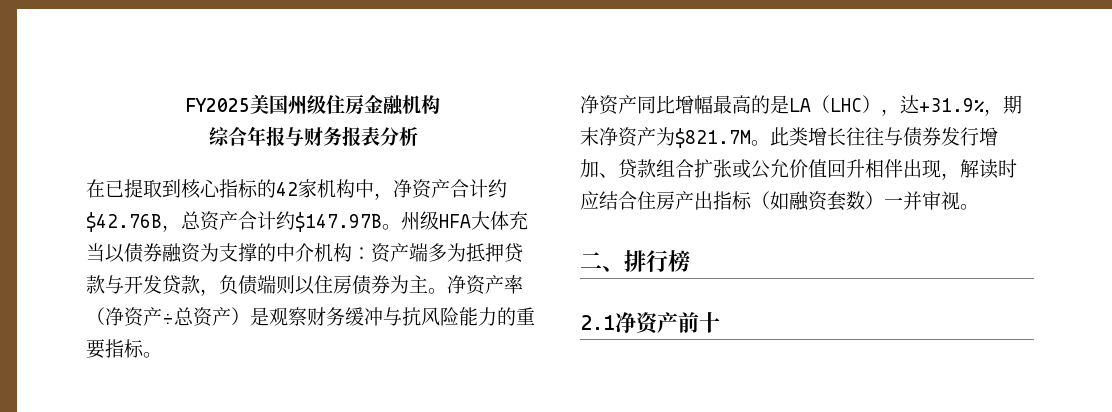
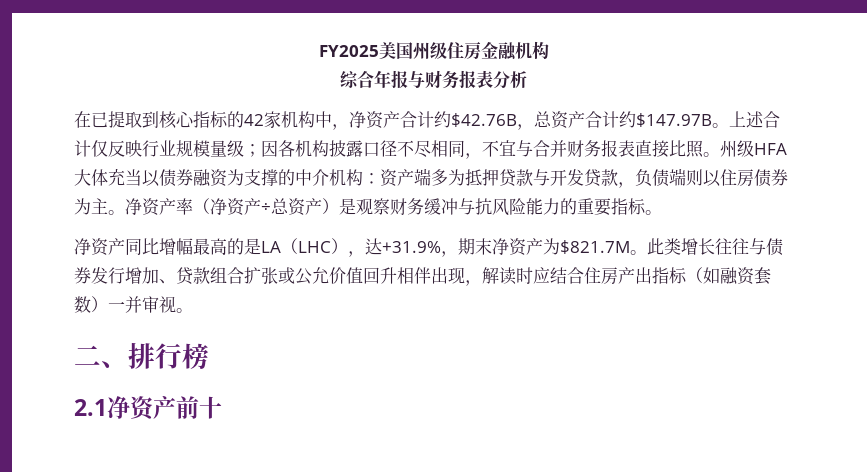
(401, 227) none -> [729,111,780,128] [74,140,720,159] 上述合计仅反映行业规模量级；因各机构披露口径不尽相同，不宜与合并财务报表直接比照。

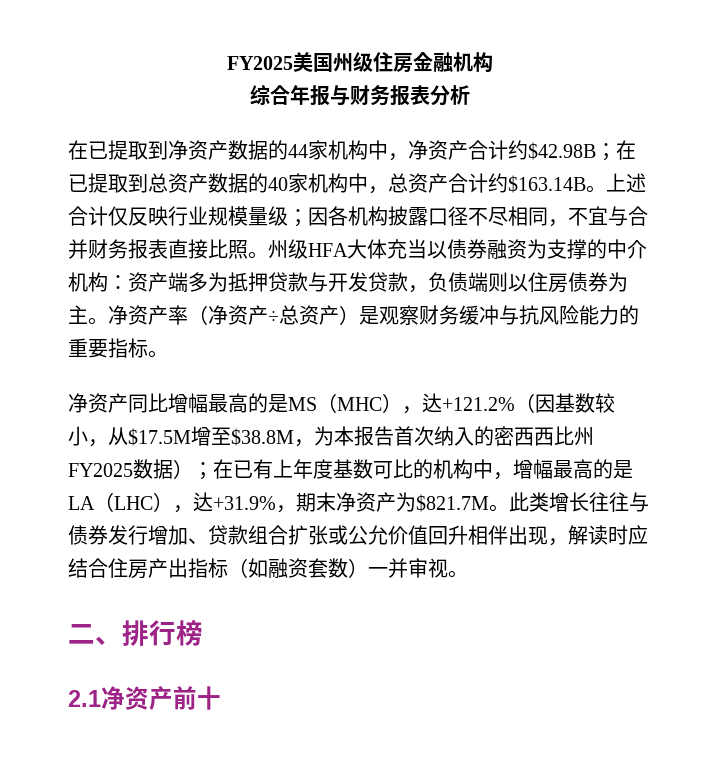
[159,111,264,129] 核心指标的42 -> [168,140,308,160] 净资产数据的44
[451,113,517,127] $42.76B -> [528,140,636,161] [68,173,368,193] $42.98B；在已提取到总资产数据的40家机构中
[636,113,712,127] $147.97B -> [508,175,586,193] $163.14B
(261, 246) none -> [288,393,615,414] [68,426,594,447] [68,459,633,480] MS（MHC），达+121.2%（因基数较小，从$17.5M增至$38.8M，为本报告首次纳入的密西西比州FY2025数据）；在已有上年度基数可比的机构中，增幅最高的是

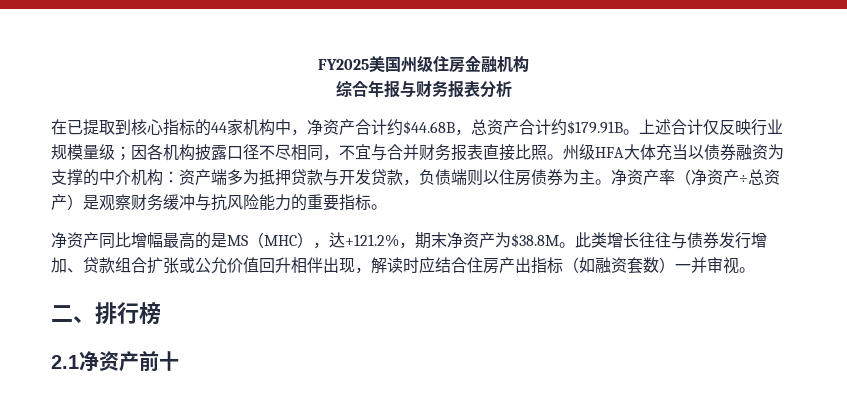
[168,140,268,160] 净资产数据 -> [131,119,195,136] 核心指标
[528,140,636,161] [68,173,368,193] $42.98B；在已提取到总资产数据的40家机构中 -> [403,120,455,135] $44.68B
[508,175,586,193] $163.14B -> [567,120,623,135] $179.91B
[515,393,615,413] [68,426,594,447] [68,459,633,480] [68,492,276,513] （因基数较小，从$17.5M增至$38.8M，为本报告首次纳入的密西西比州FY2025数据）；在已有上年度基数可比的机构中，增幅最高的是LA（LHC），达+31.9% -> (399, 240) none
[416,494,489,512] $821.7M -> [511,233,559,248] $38.8M

